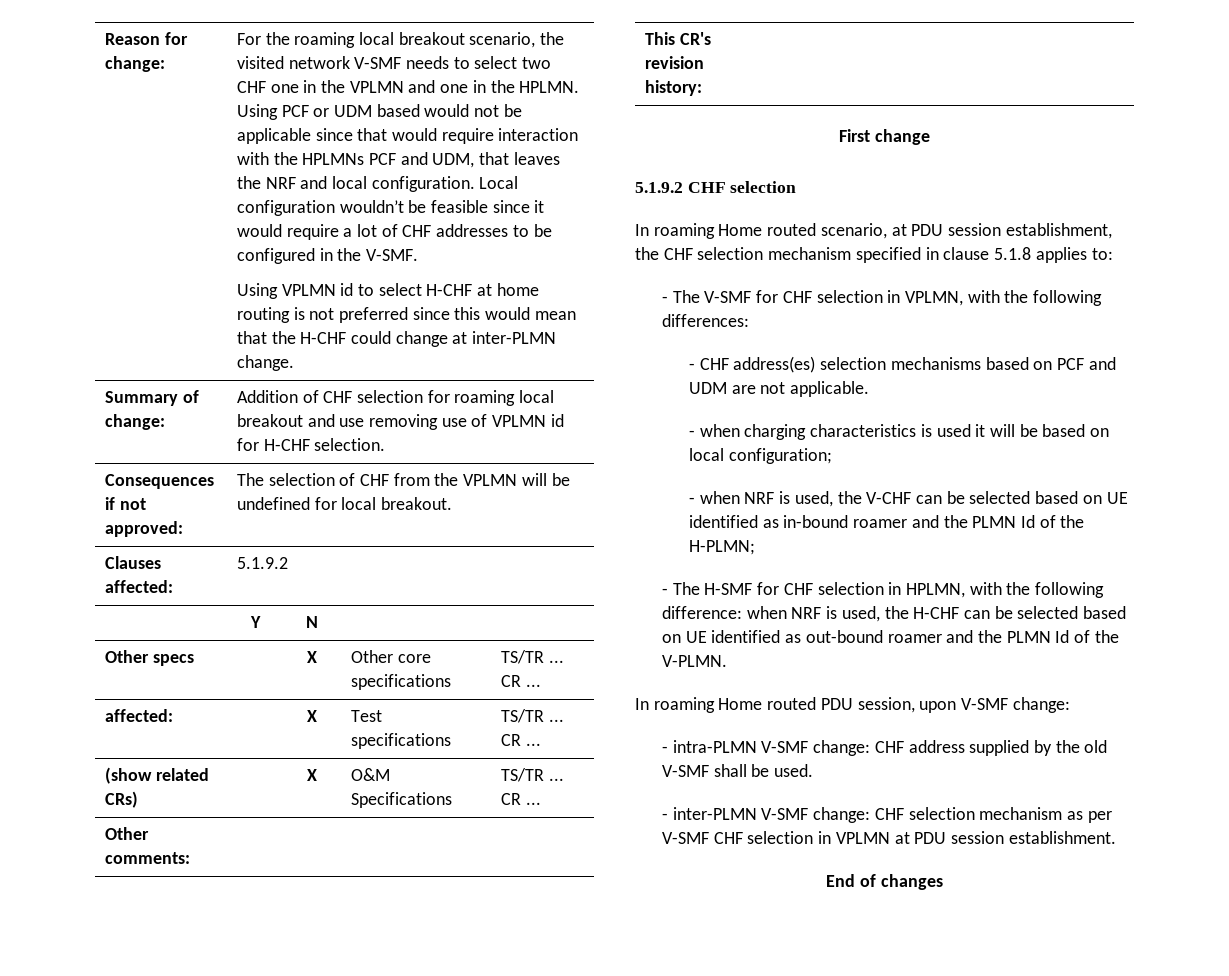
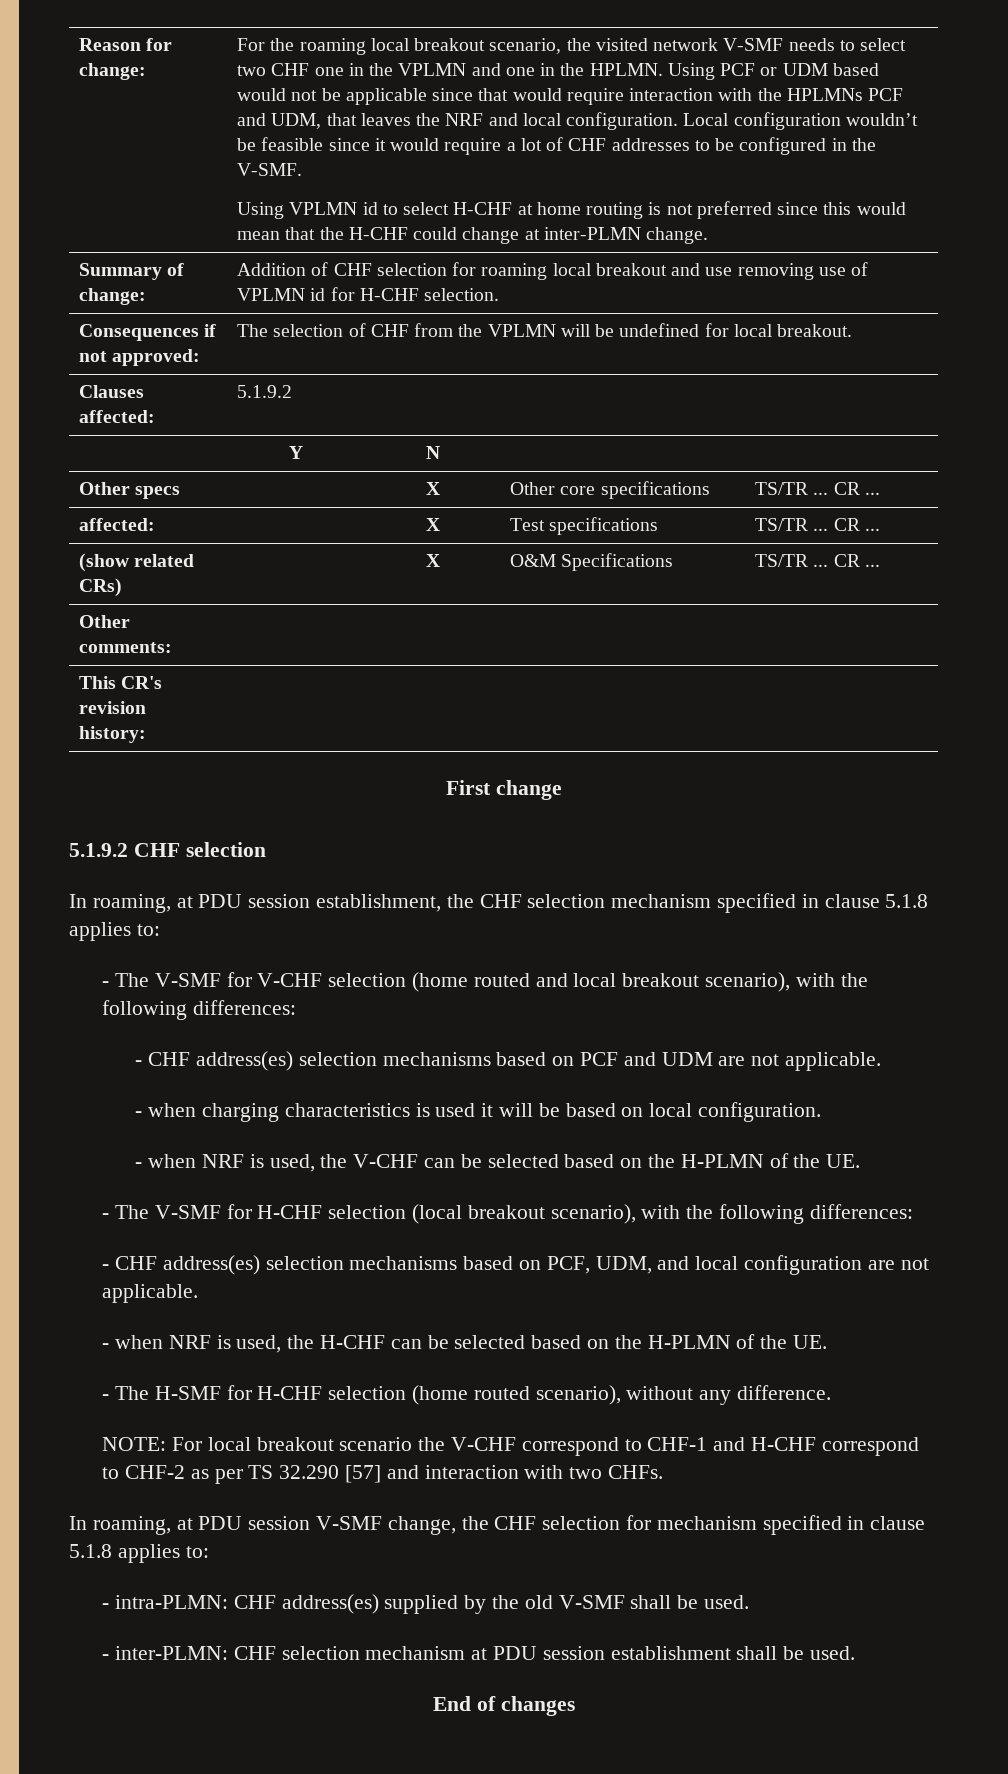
[653,223,887,239] roaming Home routed scenario, -> [92,894,171,913] roaming,
[782,290,964,306] CHF selection in VPLMN, -> [257,972,791,992] V-CHF selection (home routed and local breakout scenario),
[728,448,832,464] configuration; -> [697,1102,821,1122] configuration.
[1106,492,1128,504] [688,515,1085,528] [688,540,755,555] [661,582,1105,598] [661,606,742,619] UE identified as in-bound roamer and the PLMN Id of the H-PLMN; // - The H-SMF for CHF selection in HPLMN, with the following difference: -> [647,1153,861,1168] [102,1204,913,1224] [102,1255,929,1275] [102,1284,199,1303] [102,1343,110,1349] the H-PLMN of the UE. // - The V-SMF for H-CHF selection (local breakout scenario), with the following differences: // - CHF address(es) selection mechanisms based on PCF, UDM, and local configuration are not applicable. // -
[685,630,1119,643] [661,655,727,667] [635,697,1070,713] [661,740,965,756] UE identified as out-bound roamer and the PLMN Id of the V-PLMN. // In roaming Home routed PDU session, upon V-SMF change: // - intra-PLMN V-SMF change: CHF address -> [614,1334,828,1349] [102,1385,832,1405] [102,1437,919,1456] [102,1465,664,1484] [69,1515,926,1535] [69,1544,209,1563] [102,1594,379,1614] the H-PLMN of the UE. // - The H-SMF for H-CHF selection (home routed scenario), without any difference. // NOTE: For local breakout scenario the V-CHF correspond to CHF-1 and H-CHF correspond to CHF-2 as per TS 32.290 [57] and interaction with two CHFs. // In roaming, at PDU session V-SMF change, the CHF selection for mechanism specified in clause 5.1.8 applies to: // - intra-PLMN: CHF address(es)
[672,807,1112,823] [661,831,1116,844] inter-PLMN V-SMF change: CHF selection mechanism as per V-SMF CHF selection in VPLMN at PDU session establishment. -> [114,1646,856,1660] inter-PLMN: CHF selection mechanism at PDU session establishment shall be used.

